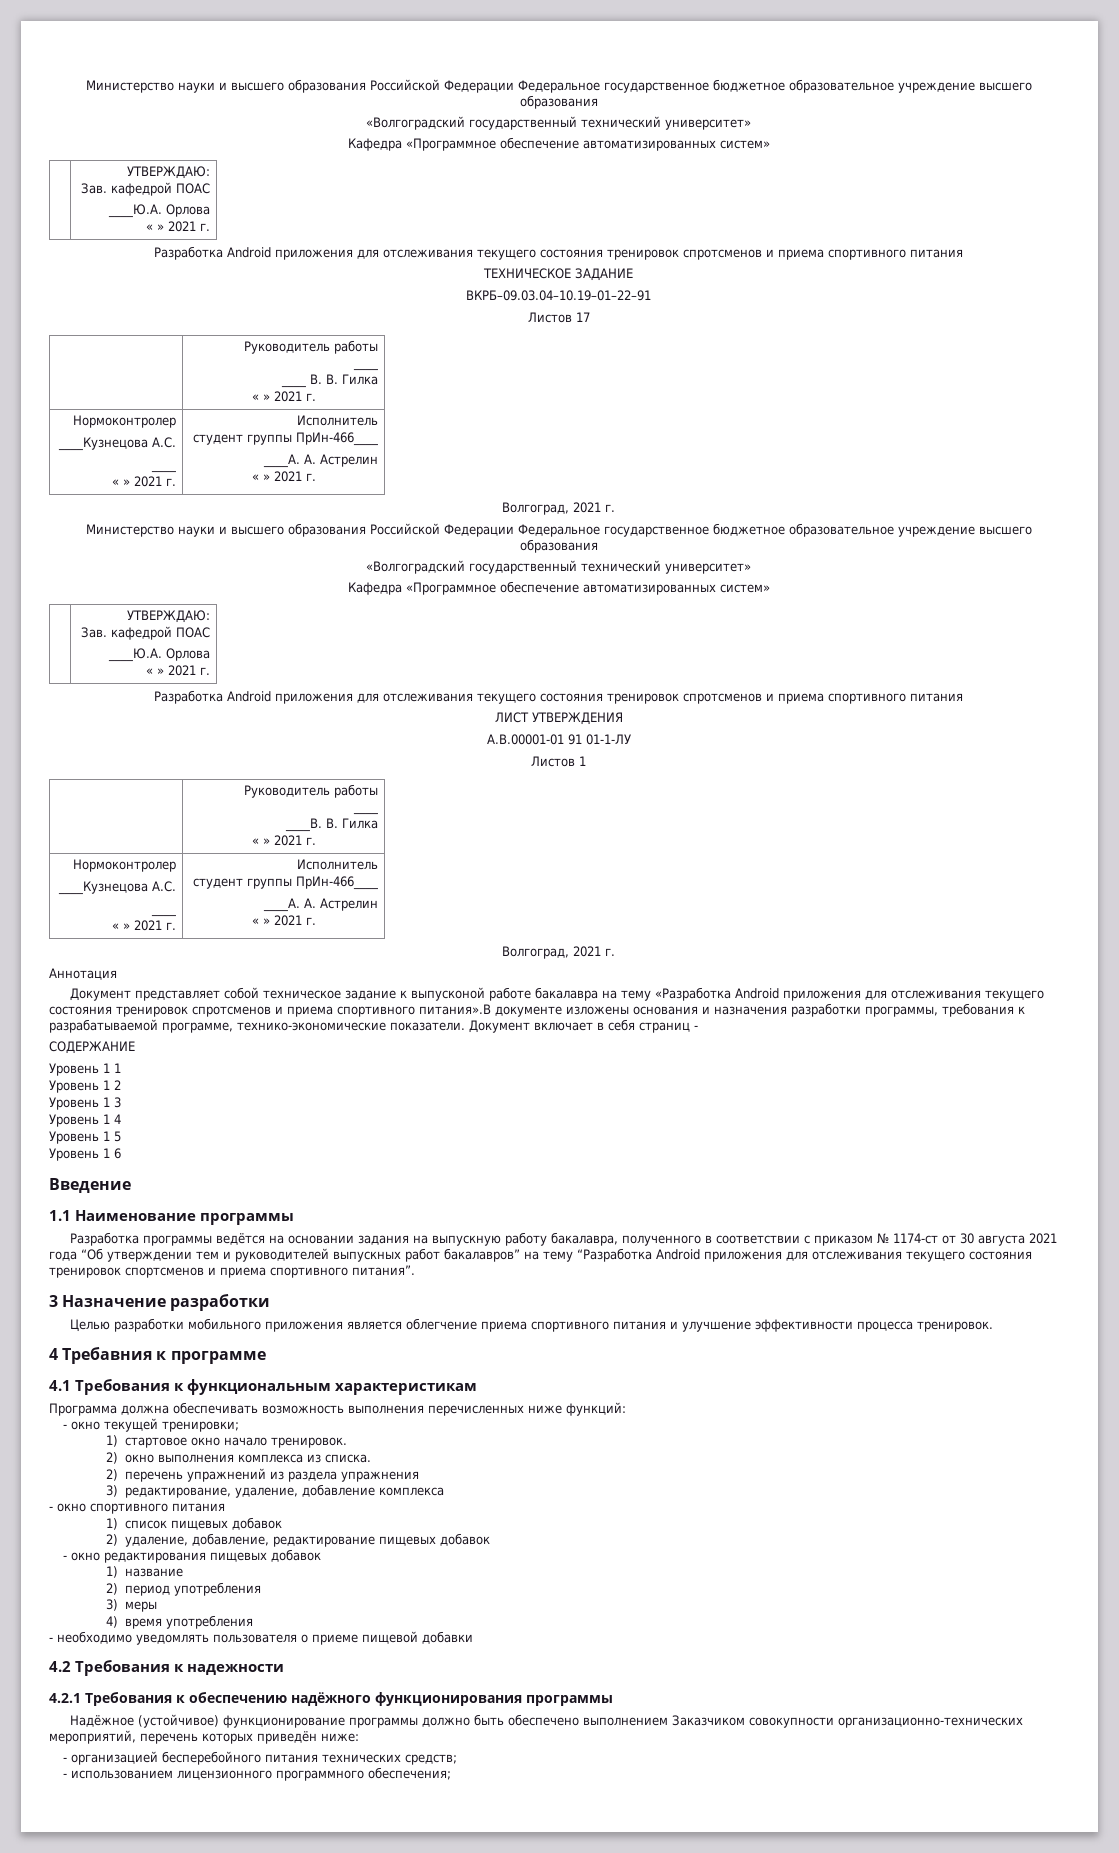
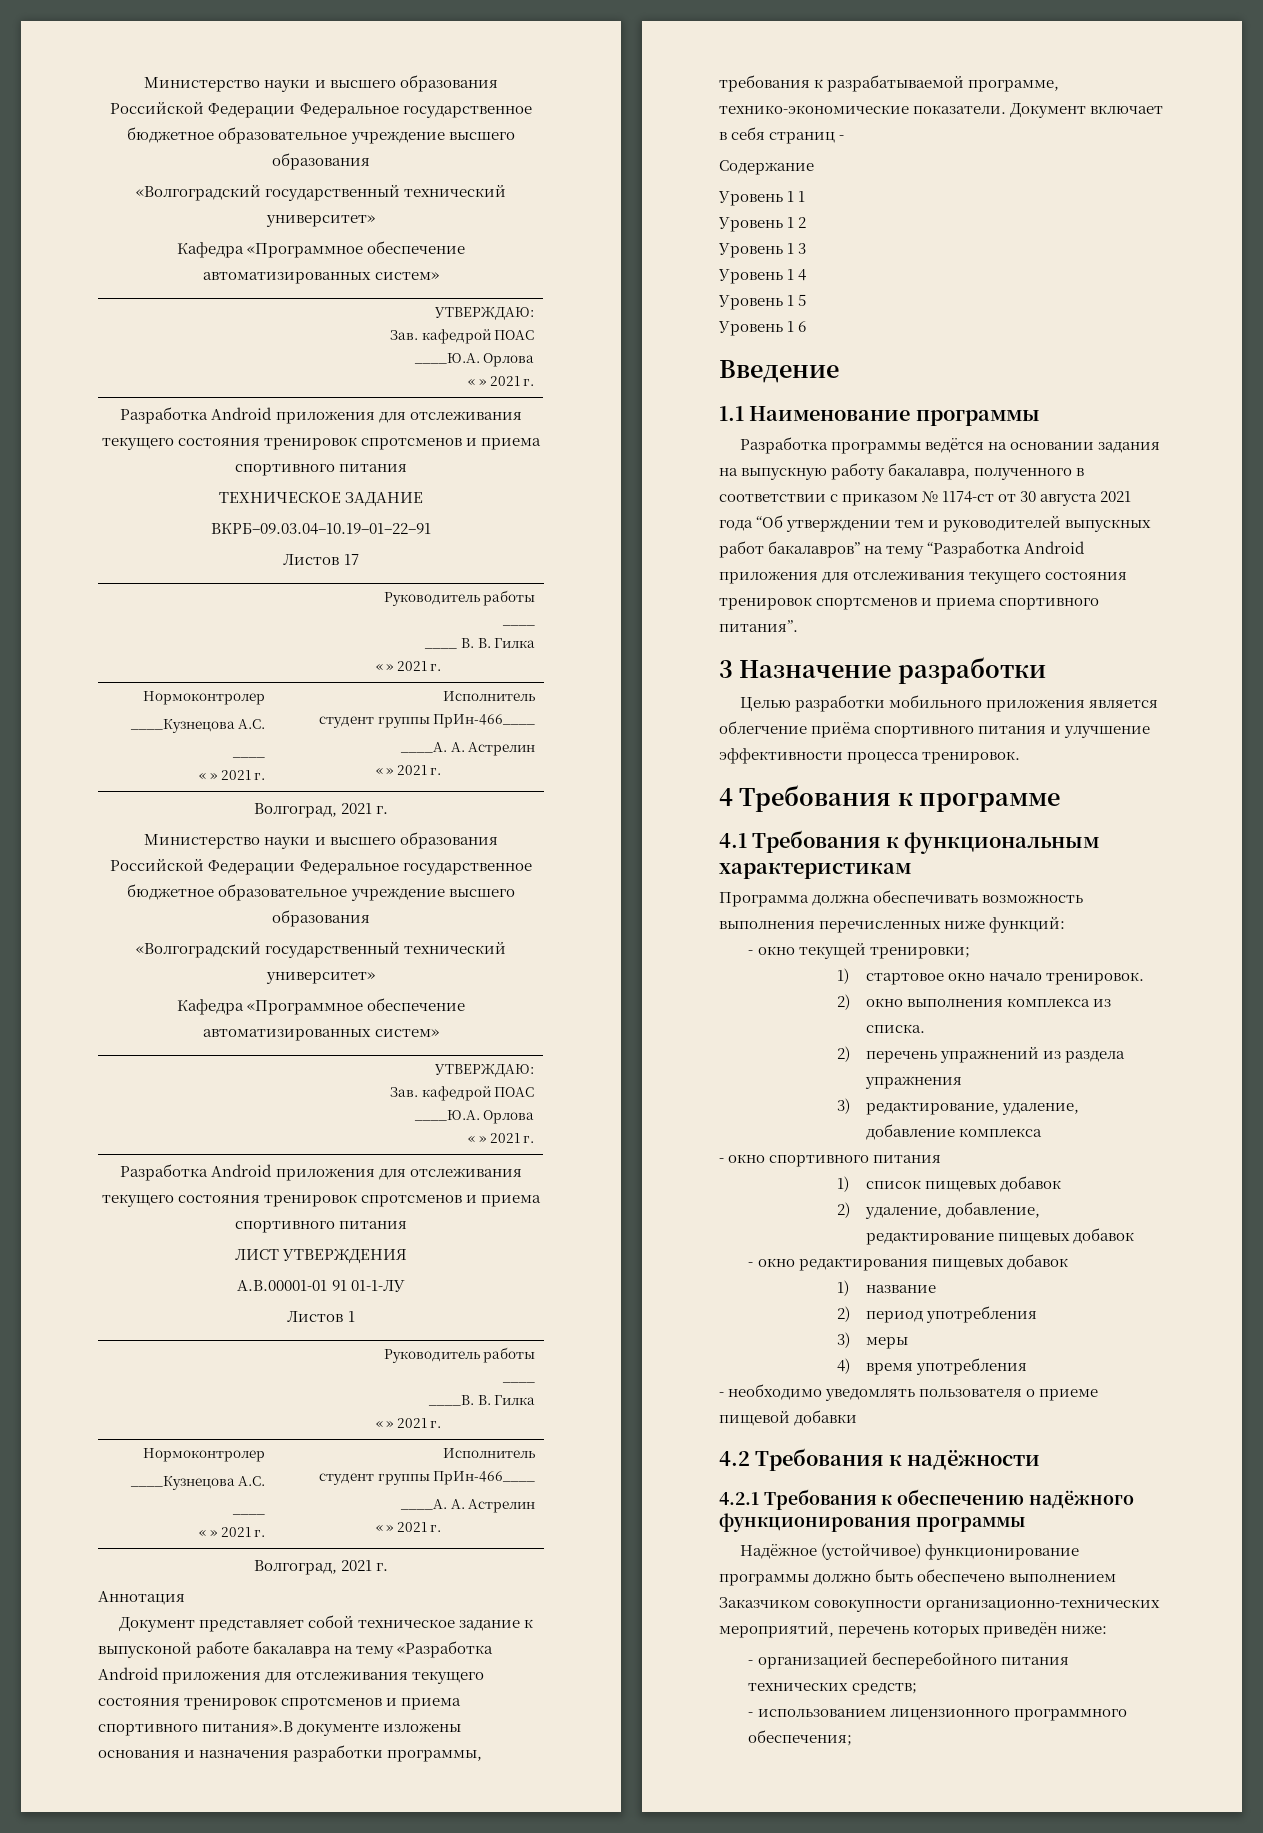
[49,1041,135,1054] СОДЕРЖАНИЕ -> [719,160,814,175] Содержание
[481,1321,528,1332] приема -> [811,722,872,738] приёма
[62,1347,153,1364] Требавния -> [739,785,892,812] Требования
[187,1664,284,1675] надежности -> [907,1450,1041,1470] надёжности

